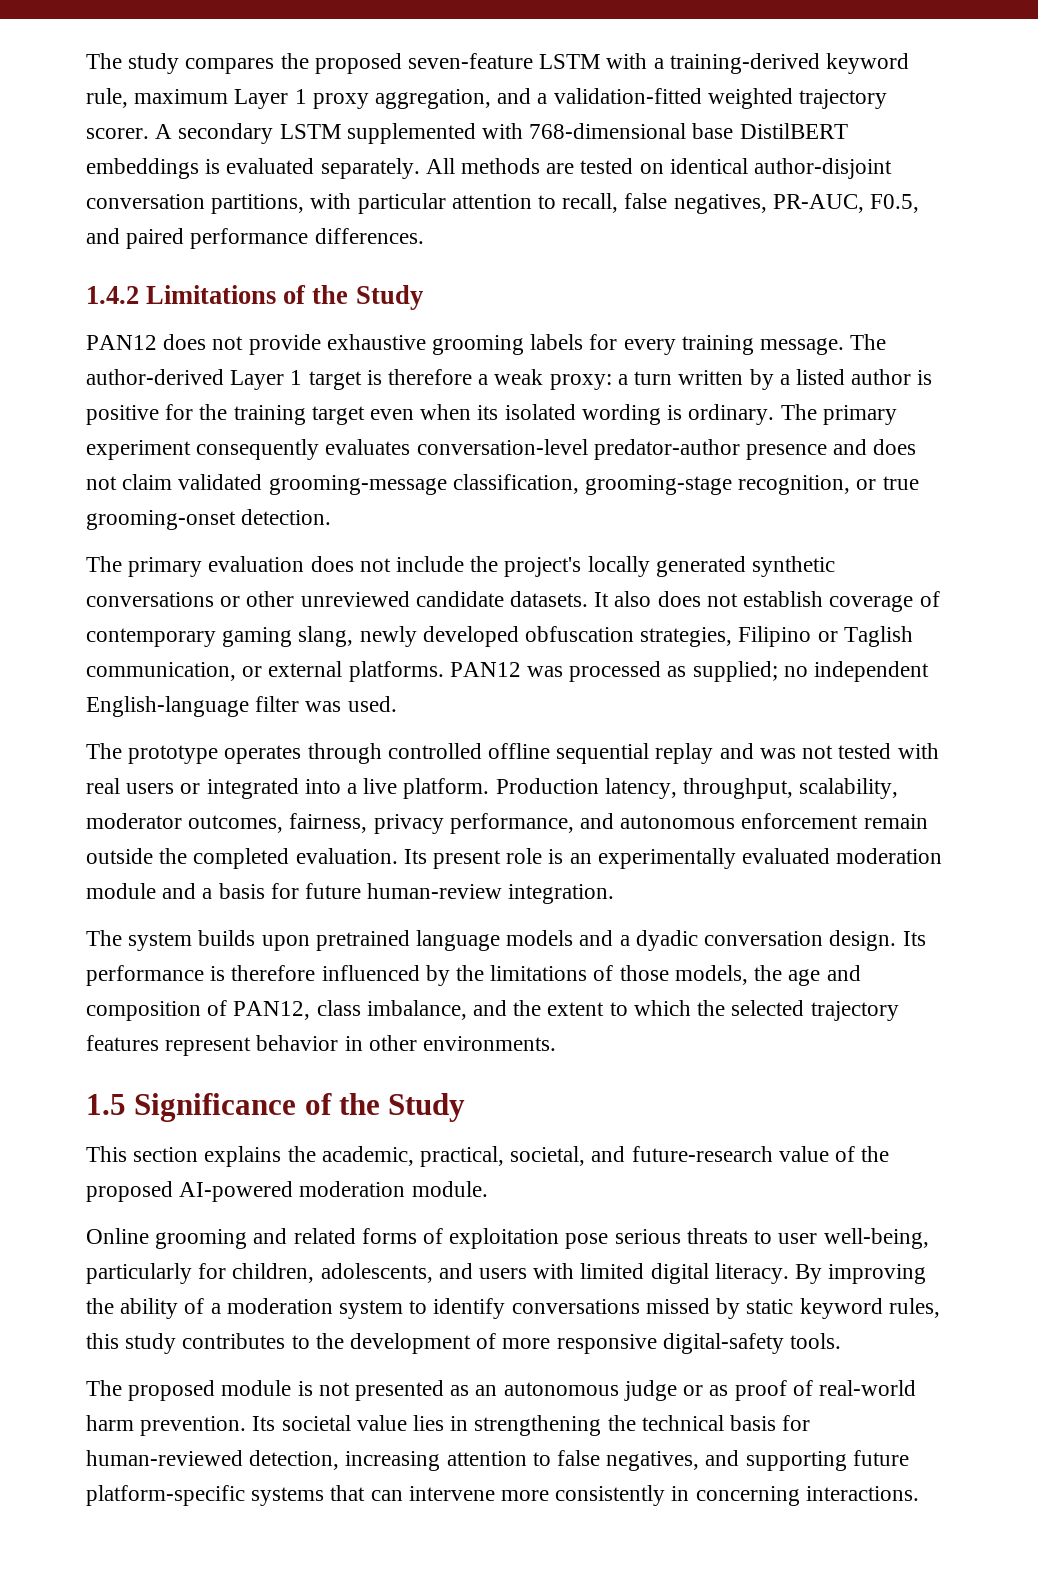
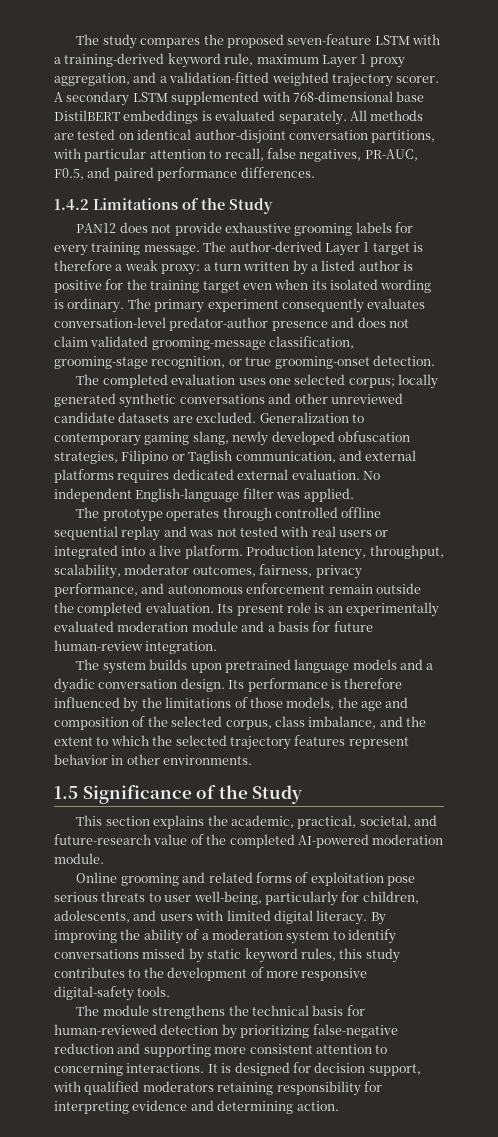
[128,556,582,577] primary evaluation does not include the project's -> [102,374,395,388] completed evaluation uses one selected corpus;
[220,596,241,607] or -> [268,393,292,404] and
[510,591,940,612] datasets. It also does not establish coverage of -> [118,412,364,423] datasets are excluded. Generalization to
[242,661,808,682] or external platforms. PAN12 was processed as supplied; no -> [338,450,417,461] [54,469,380,483] and external platforms requires dedicated external evaluation. No
[347,696,397,712] used. -> [303,488,354,502] applied.
[233,1001,311,1020] PAN12, -> [147,716,272,730] the selected corpus,
[86,1181,173,1202] proposed -> [229,834,295,848] completed
[128,1380,916,1401] [86,1415,602,1436] proposed module is not presented as an autonomous judge or as proof of real-world harm prevention. Its societal value lies in strengthening -> [102,1005,226,1019] module strengthens
[249,1450,909,1471] [86,1485,919,1506] detection, increasing attention to false negatives, and supporting future platform-specific systems that can intervene more consistently in concerning interactions. -> [160,1024,398,1039] [54,1043,388,1057] [54,1062,421,1076] [53,1081,382,1096] [54,1100,339,1114] detection by prioritizing false-negative reduction and supporting more consistent attention to concerning interactions. It is designed for decision support, with qualified moderators retaining responsibility for interpreting evidence and determining action.

